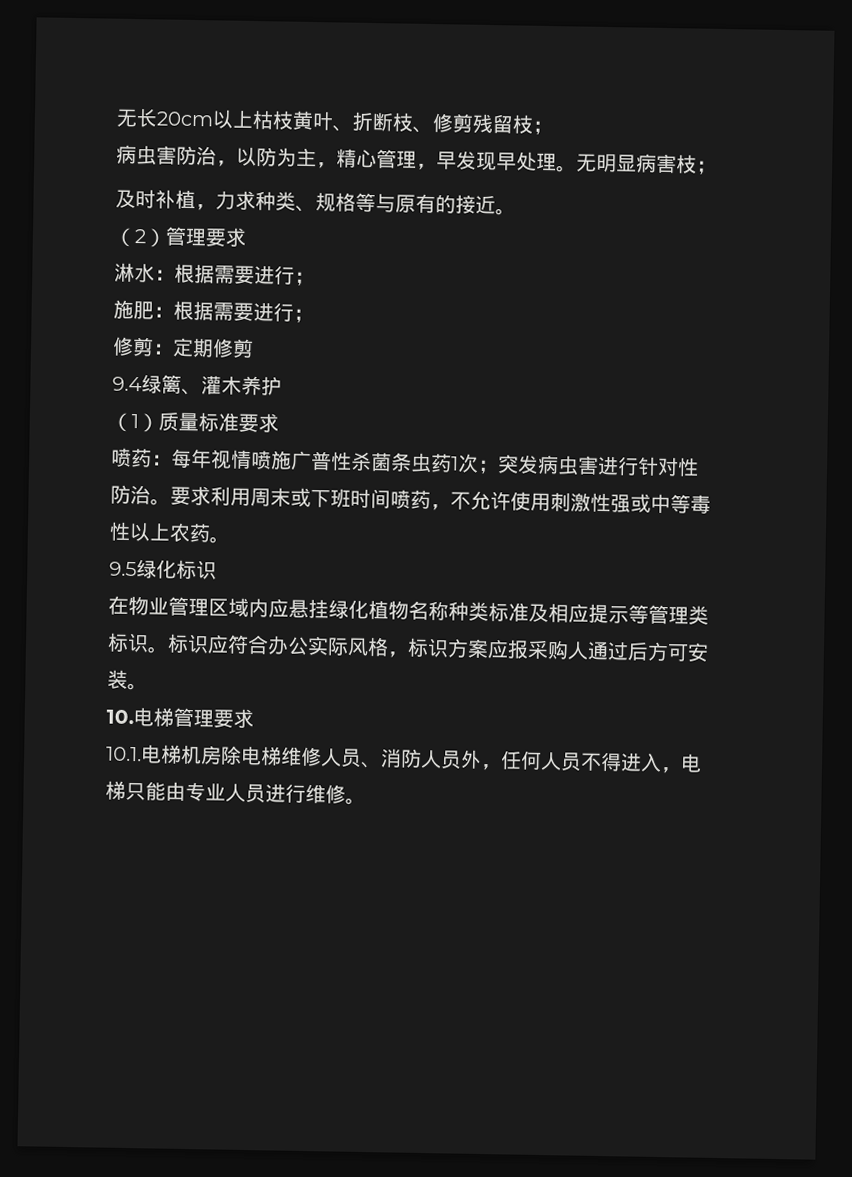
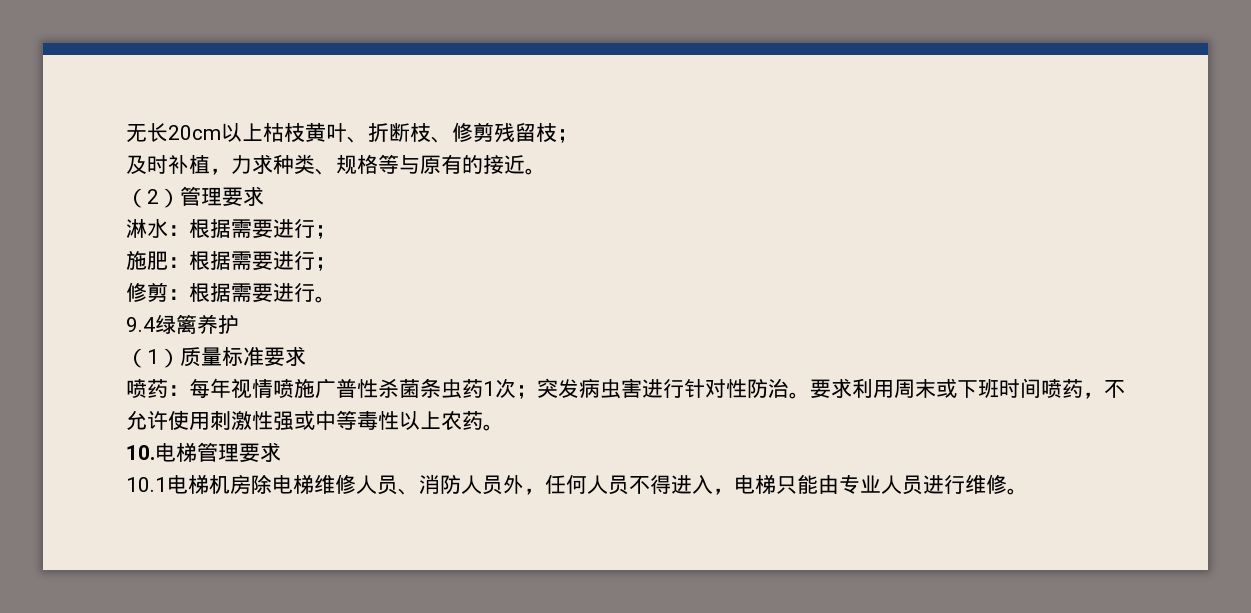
[116,144,717,175] // 病虫害防治，以防为主，精心管理，早发现早处理。无明显病害枝； -> (578, 136) none
[172,337,254,359] 定期修剪 -> [189,283,336,303] 根据需要进行。
[181,375,242,396] 、灌木 -> (197, 324) none
[109,559,217,580] [108,595,709,625] [107,632,709,662] [107,669,148,691] // 9.5绿化标识 // 在物业管理区域内应悬挂绿化植物名称种类标准及相应提示等管理类标识。标识应符合办公实际风格，标识方案应报采购人通过后方可安装。 -> (504, 427) none
[106,746,142,762] 10.1. -> [126,477,167,492] 10.1

